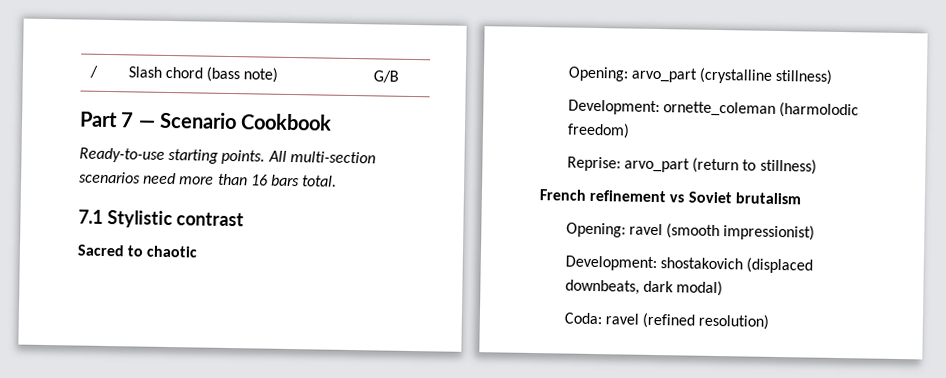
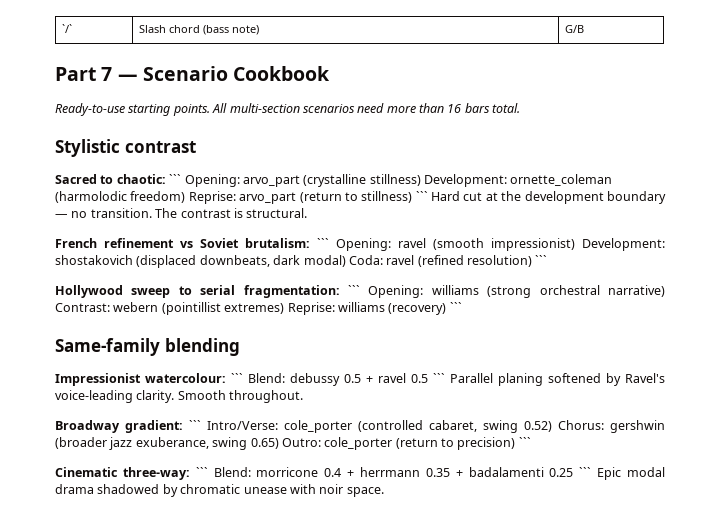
[88,65,98,78] / -> [61,24,72,33] `/`
[78,209,103,224] 7.1 -> (521, 108) none
[146,245,199,258] chaotic // -> [116,174,182,184] chaotic: ```
(834, 76) // -> (421, 180) none
(630, 130) // -> (186, 197) none
(817, 166) none -> [415,191,666,204] [55,208,308,218] ``` Hard cut at the development boundary — no transition. The contrast is structural.
[734,192,801,205] brutalism // -> [245,238,329,248] brutalism: ```
(816, 232) // -> (575, 244) none
(724, 288) // -> (346, 261) none
(770, 321) none -> [535,255,548,265] [55,285,665,298] [55,302,462,315] [55,338,240,356] [55,373,665,386] [55,390,304,403] [55,420,665,433] [55,437,531,450] [55,467,665,480] [55,484,384,497] ``` // Hollywood sweep to serial fragmentation: ``` Opening: williams (strong orchestral narrative) Contrast: webern (pointillist extremes) Reprise: williams (recovery) ``` // Same-family blending // Impressionist watercolour: ``` Blend: debussy 0.5 + ravel 0.5 ``` Parallel planing softened by Ravel's voice-leading clarity. Smooth throughout. // Broadway gradient: ``` Intro/Verse: cole_porter (controlled cabaret, swing 0.52) Chorus: gershwin (broader jazz exuberance, swing 0.65) Outro: cole_porter (return to precision) ``` // Cinematic three-way: ``` Blend: morricone 0.4 + herrmann 0.35 + badalamenti 0.25 ``` Epic modal drama shadowed by chromatic unease with noir space.

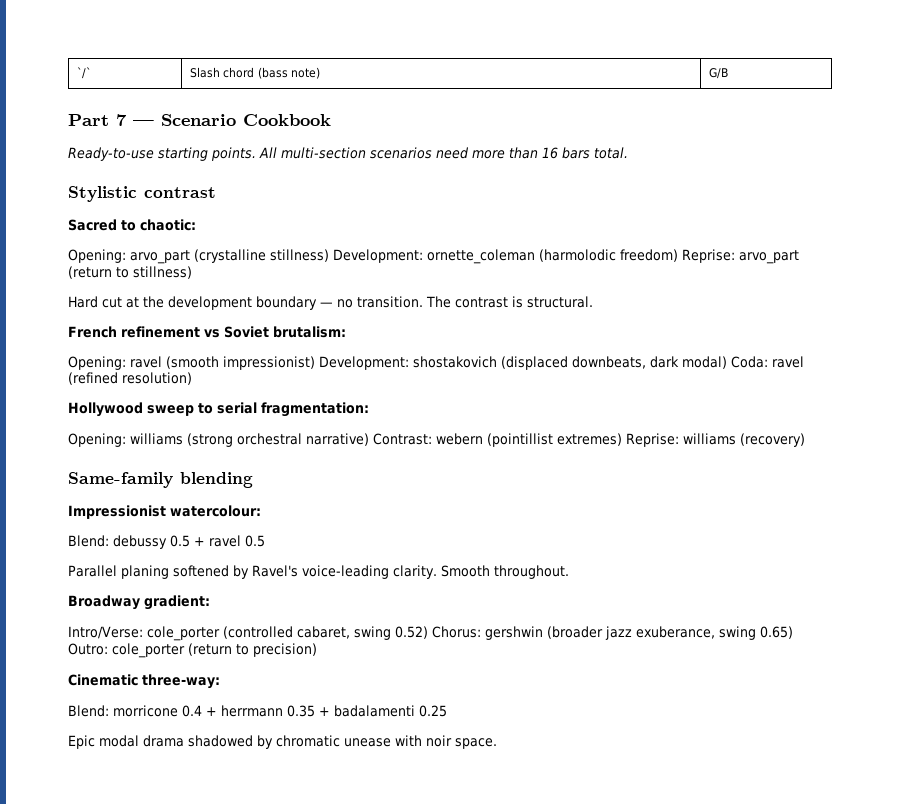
[169,174,182,184] ``` -> (196, 225) //
[415,191,428,201] ``` -> (192, 272) //
[317,238,329,248] ``` -> (346, 332) //
[535,255,548,265] ``` -> (192, 378) none
[348,285,360,295] ``` -> (369, 409) //
[449,302,462,312] ``` -> (805, 440) none
[231,373,243,383] ``` -> (261, 511) //
[433,373,445,383] ``` -> (265, 541) //
[189,420,201,430] ``` -> (210, 602) //
[518,437,531,447] ``` -> (317, 650) none
[195,467,208,477] ``` -> (220, 681) //
[579,467,592,477] ``` -> (447, 711) //

